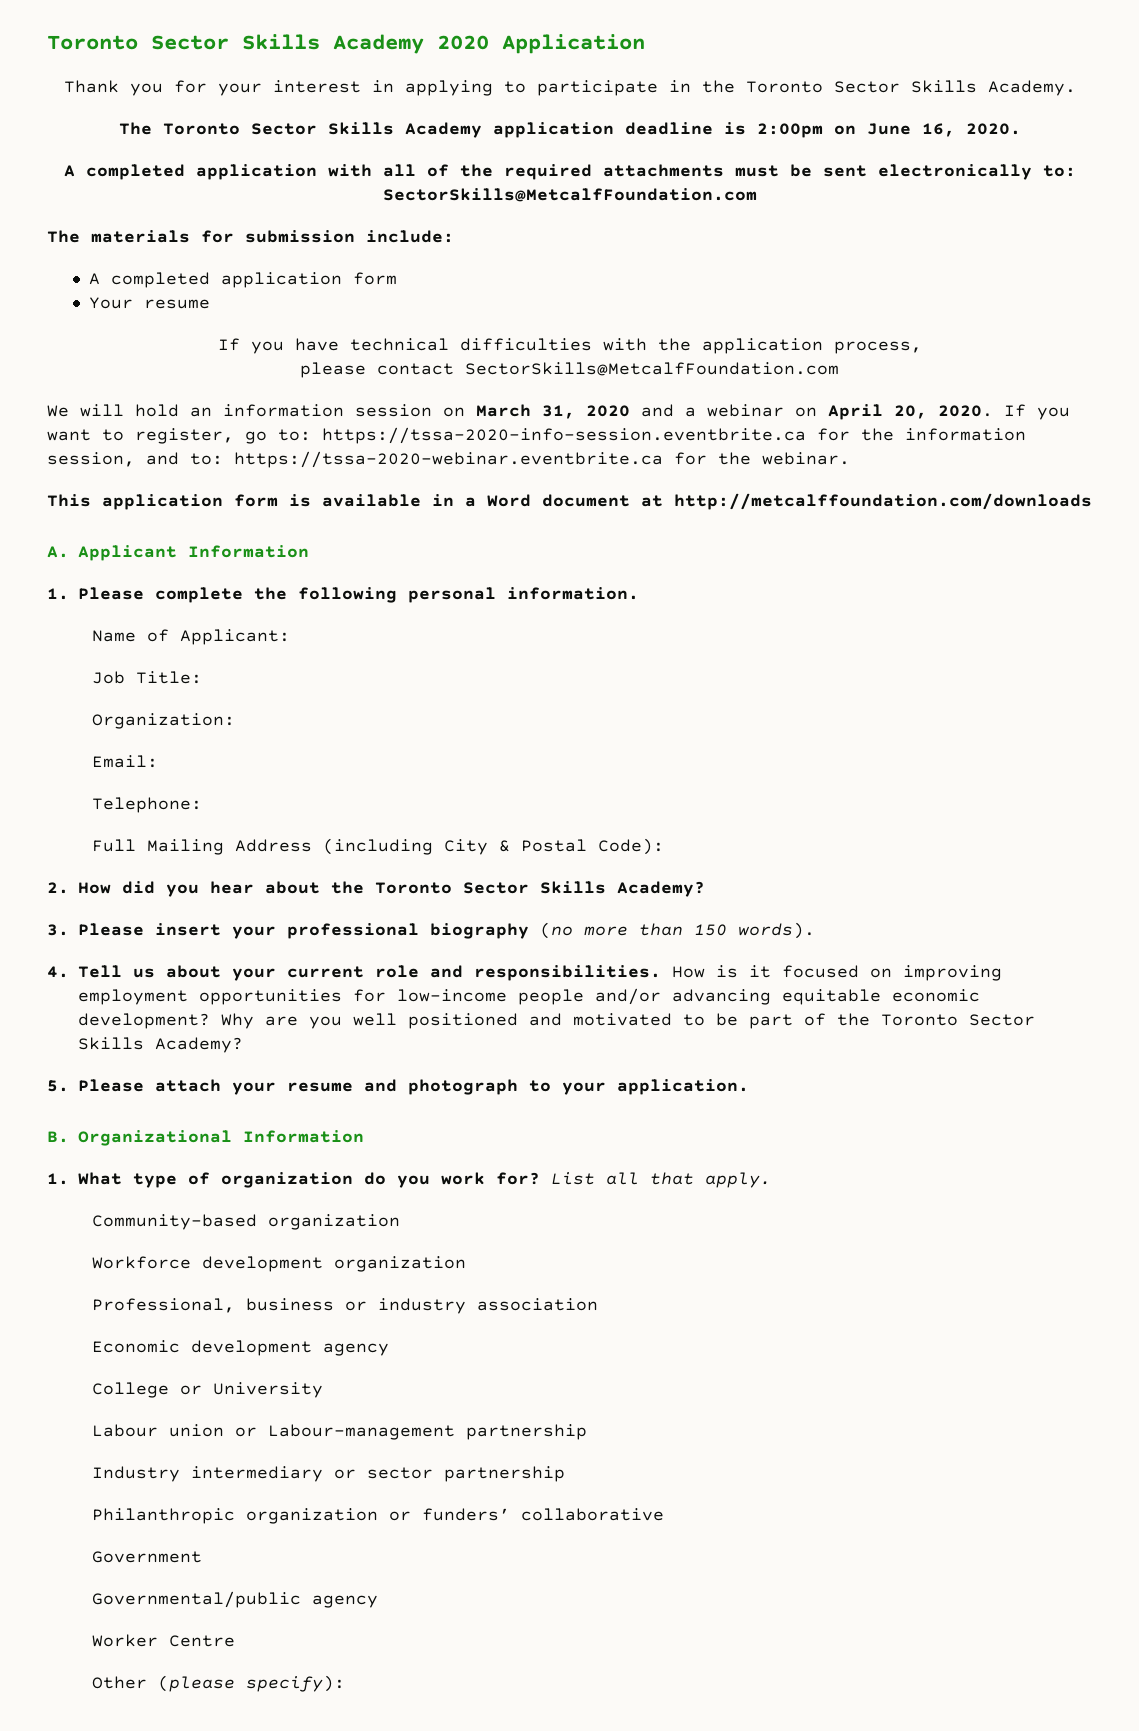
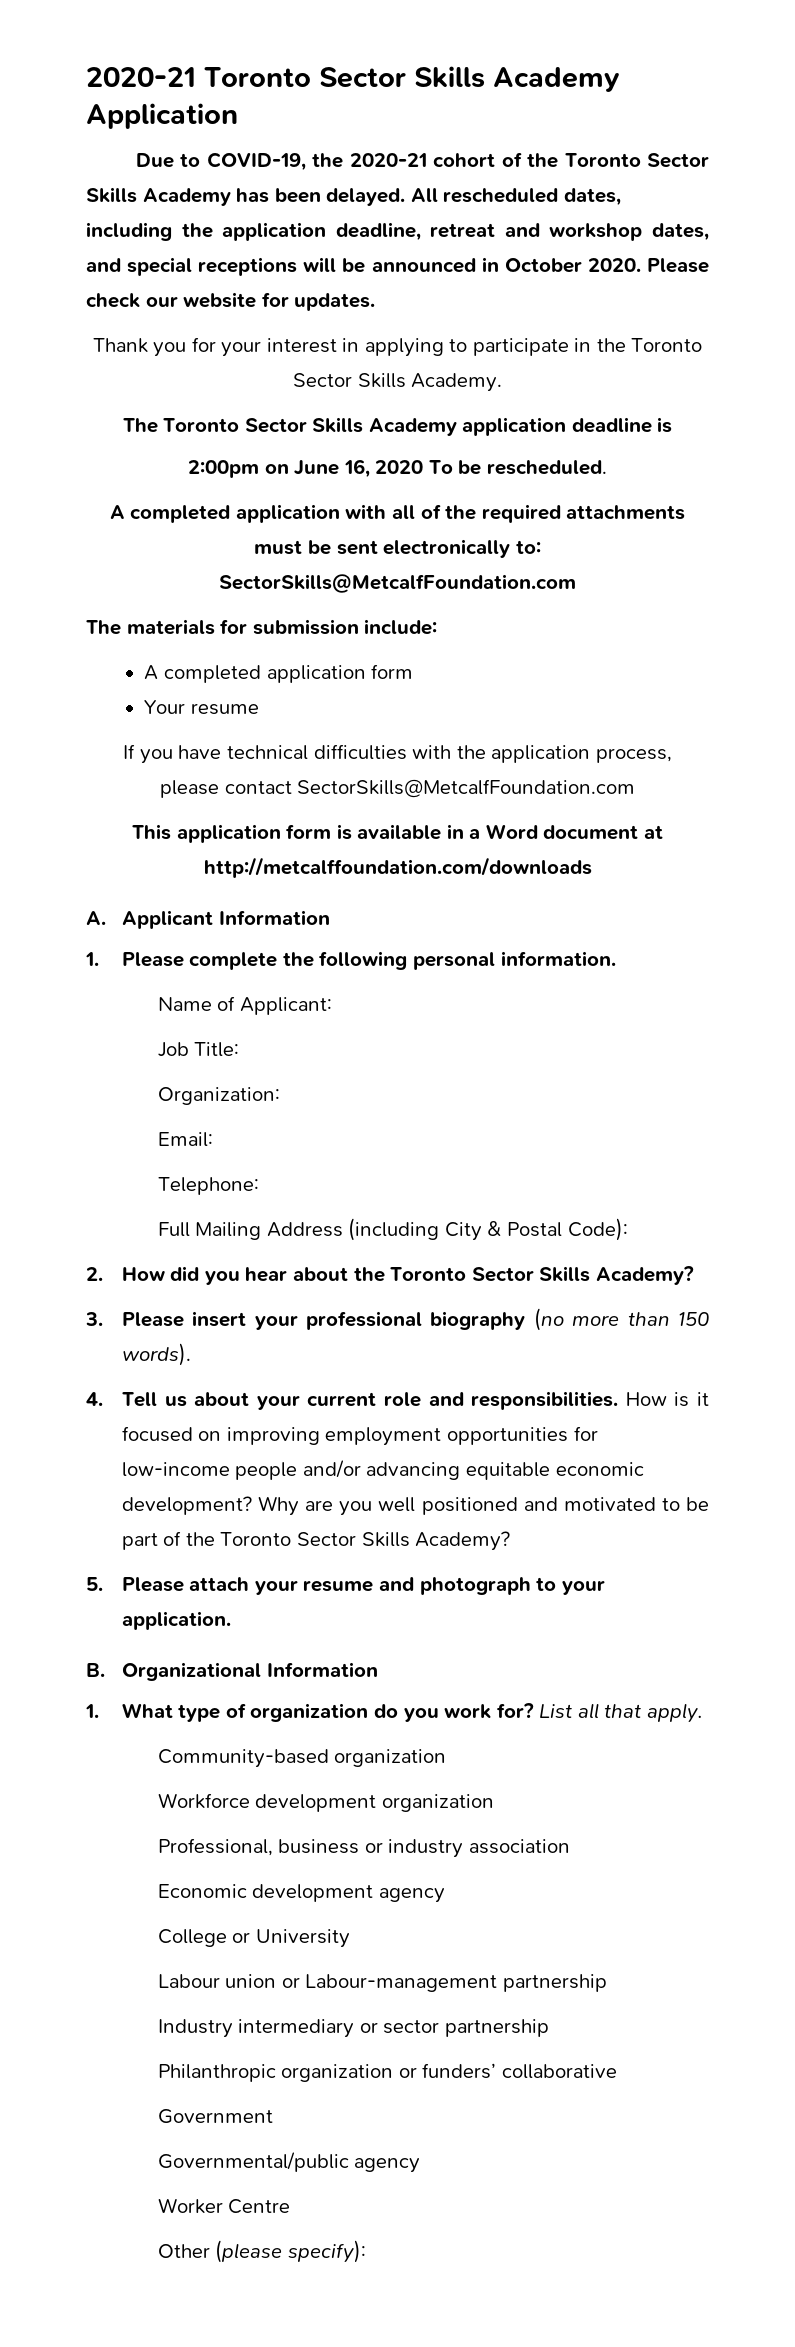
[47,34,489,54] Toronto Sector Skills Academy 2020 -> [86,66,620,92] 2020-21 Toronto Sector Skills Academy
(645, 44) none -> [135,152,710,171] [86,187,621,206] [86,222,709,241] [86,257,710,276] [86,292,376,311] // Due to COVID-19, the 2020-21 cohort of the Toronto Sector Skills Academy has been delayed. All rescheduled dates, including the application deadline, retreat and workshop dates, and special receptions will be announced in October 2020. Please check our website for updates.
(746, 128) none -> (673, 425) //
[965,123,1021,135] 2020. -> [375,460,607,475] 2020 To be rescheduled.
[47,404,1070,420] [47,427,1026,444] [47,451,850,468] // We will hold an information session on March 31, 2020 and a webinar on April 20, 2020. If you want to register, go to: https://tssa-2020-info-session.eventbrite.ca for the information session, and to: https://tssa-2020-webinar.eventbrite.ca for the webinar. -> (636, 788) none

